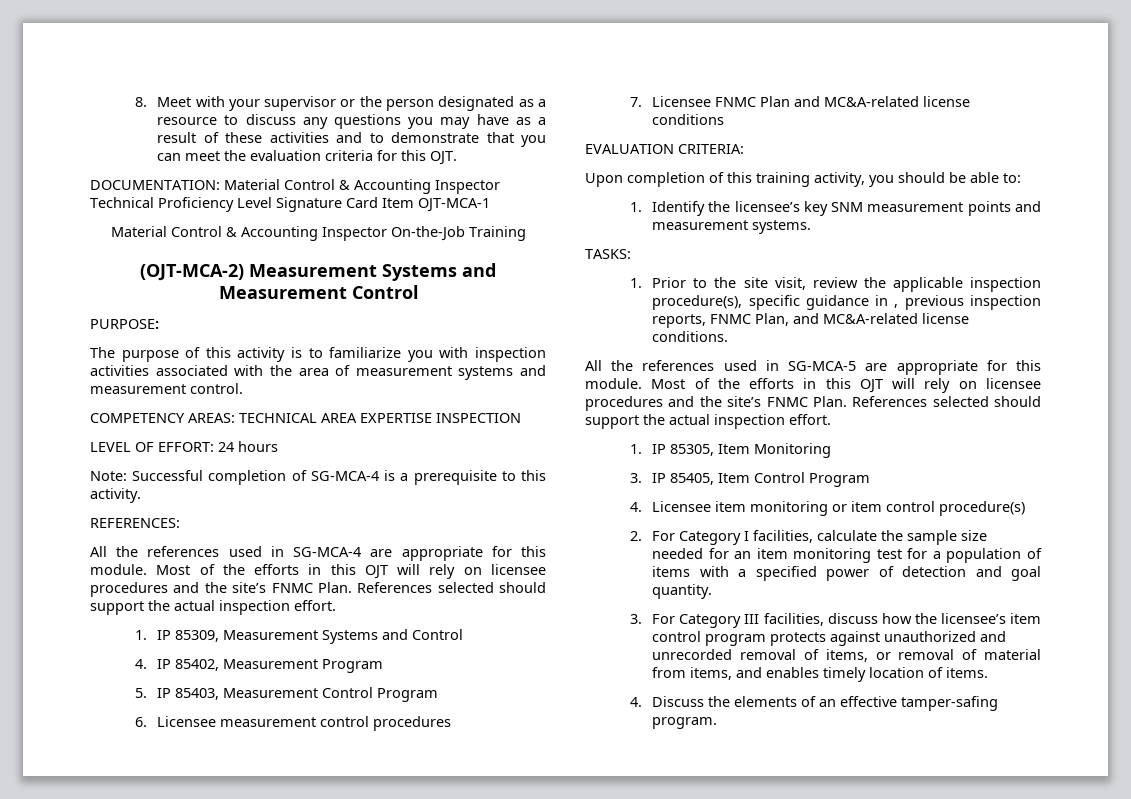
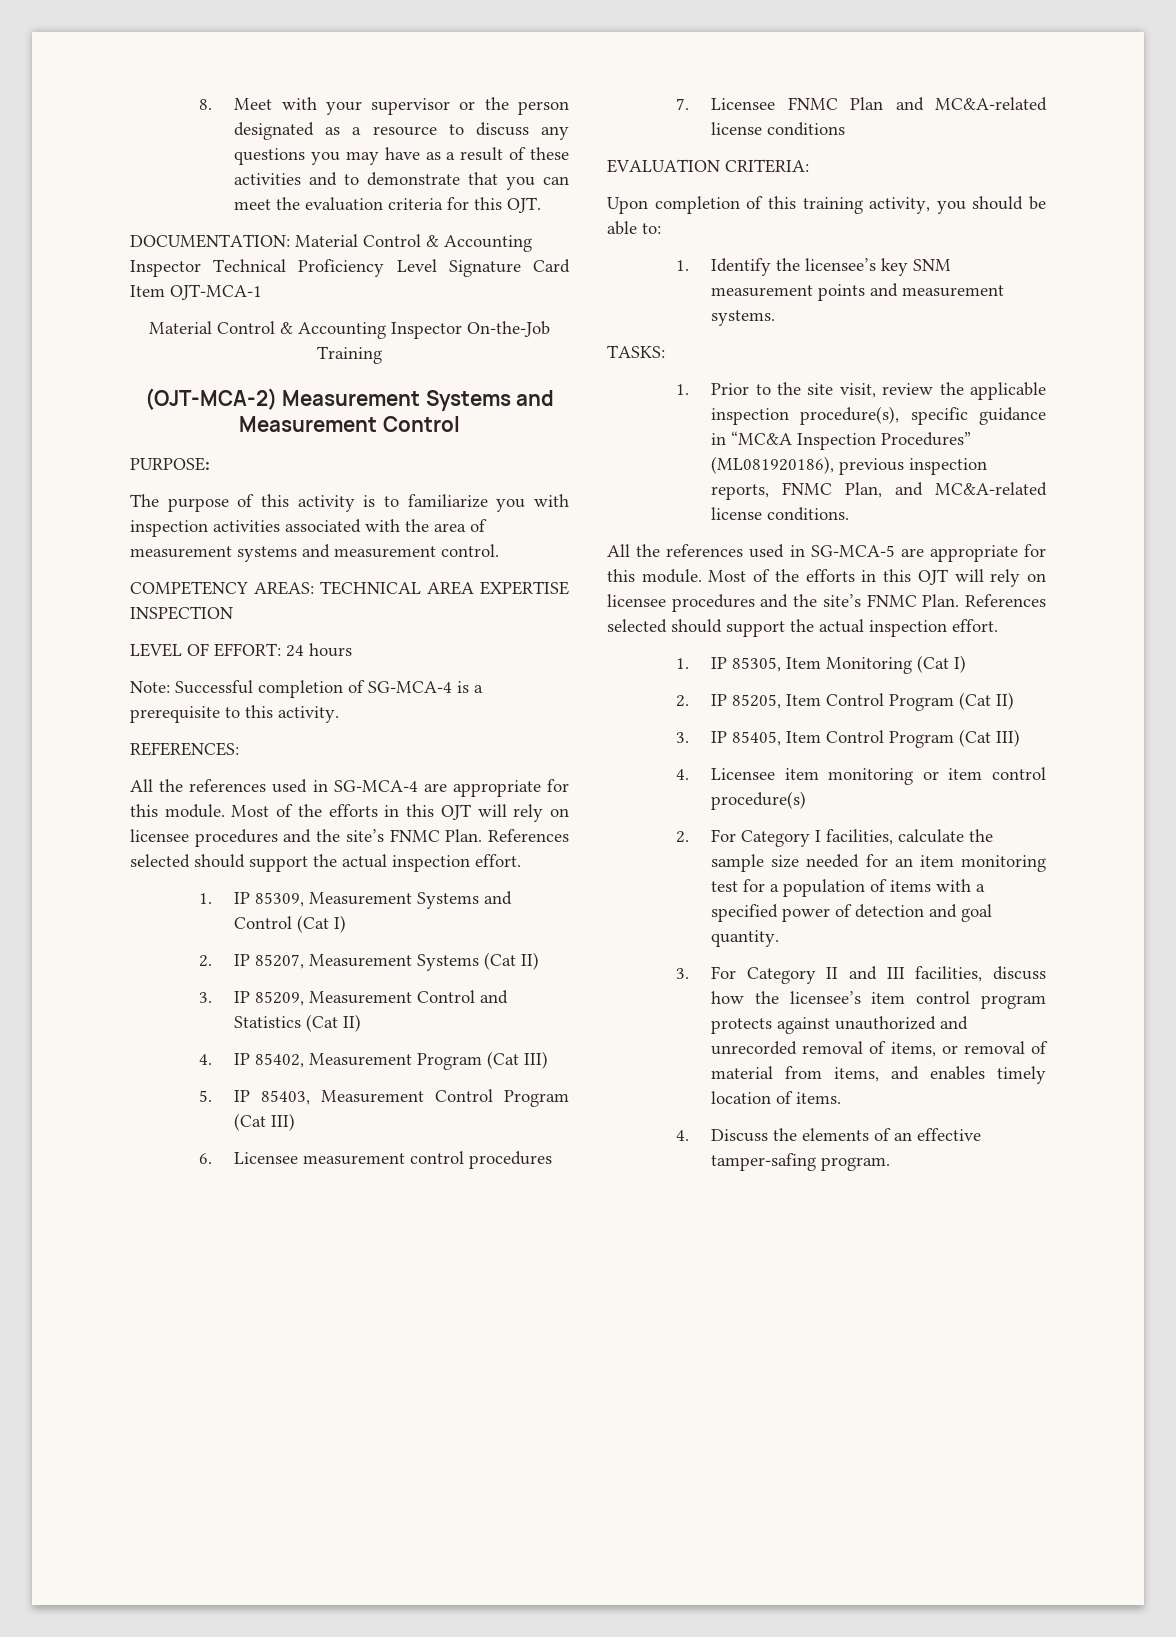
(464, 634) none -> [297,915,347,933] [199,952,540,971] [199,990,509,1006] [234,1014,362,1032] (Cat I) // 2. IP 85207, Measurement Systems (Cat II) // 3. IP 85209, Measurement Control and Statistics (Cat II)
(384, 666) none -> [487,1051,549,1069] (Cat III)
(439, 695) none -> [234,1113,296,1131] (Cat III)
[894,304,899,308] , -> [731,431,972,450] [711,456,835,474] “MC&A Inspection Procedures” (ML081920186),
(832, 450) none -> [917,655,967,673] [676,692,1015,711] (Cat I) // 2. IP 85205, Item Control Program (Cat II)
(871, 480) none -> [959,729,1021,747] (Cat III)
(742, 621) none -> [826,966,878,980] II and

